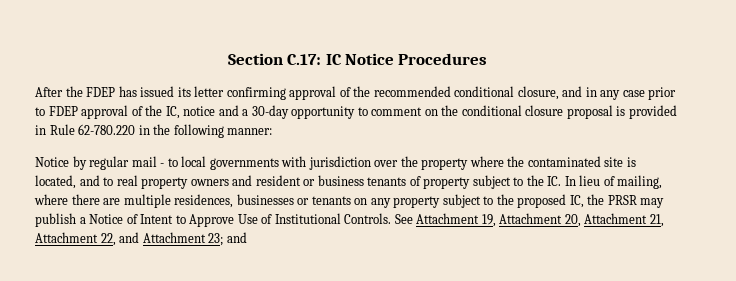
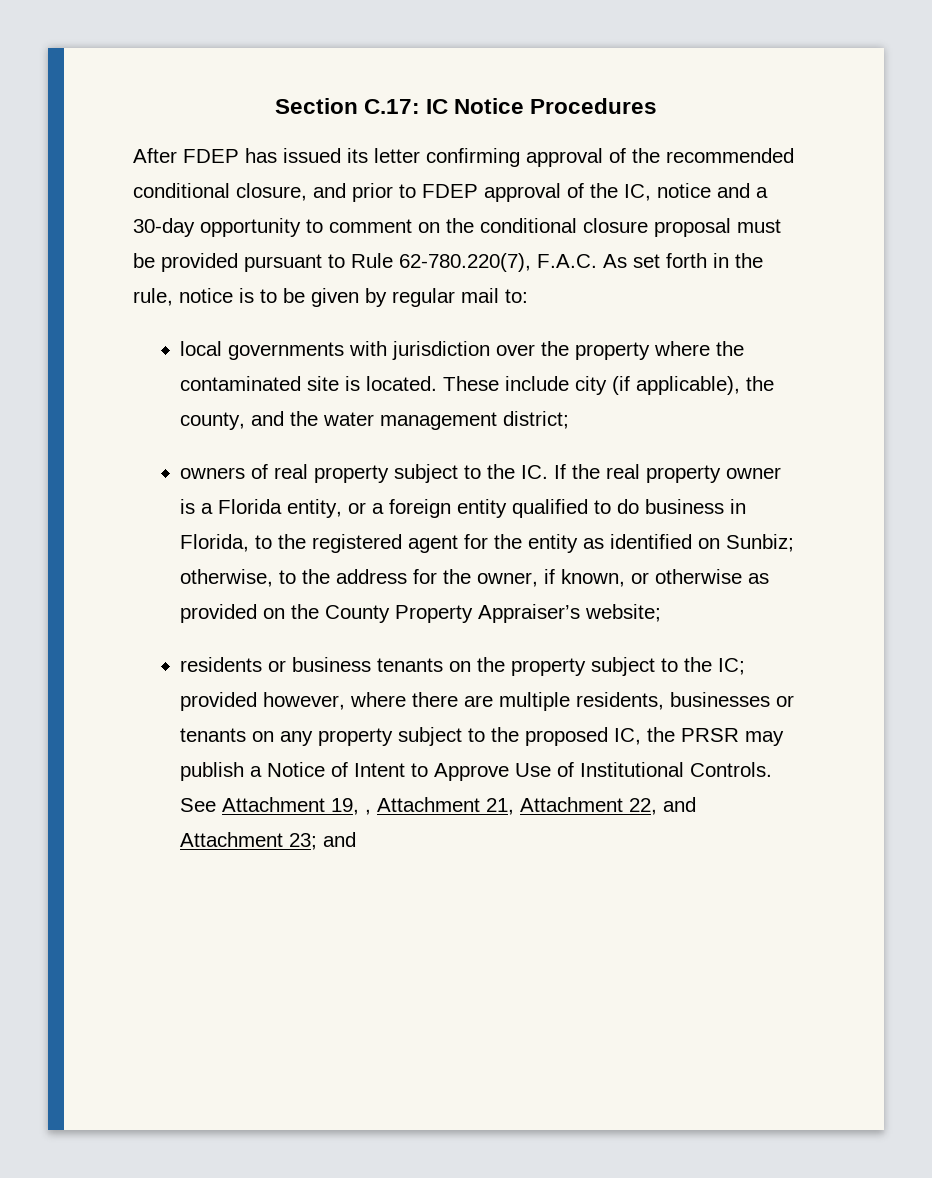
[65,86,83,97] the -> (177, 155) none
[585,87,645,100] in any case -> (346, 190) none
[616,105,677,119] [35,124,273,138] [35,157,69,167] is provided in Rule 62-780.220 in the following manner: // Notice -> [737,219,781,233] [133,253,763,272] [133,288,359,307] must be provided pursuant to Rule 62-780.220(7), F.A.C. As set forth in the rule, notice is to be given
[160,158,178,167] - to -> [505,289,528,303] to: //
[35,175,663,189] located, and to real property owners and resident or business tenants of property subject to the IC. In lieu of mailing, -> [366,376,775,395] [180,411,570,430] [180,464,782,483] [180,499,747,518] [180,534,795,553] [180,569,770,587] [180,604,662,623] [180,657,746,676] [180,692,346,711] located. These include city (if applicable), the county, and the water management district; // owners of real property subject to the IC. If the real property owner is a Florida entity, or a foreign entity qualified to do business in Florida, to the registered agent for the entity as identified on Sunbiz; otherwise, to the address for the owner, if known, or otherwise as provided on the County Property Appraiser’s website; // residents or business tenants on the property subject to the IC; provided however,
[174,194,234,208] residences, -> [576,692,665,710] residents,
[499,213,581,227] Attachment 20, -> [365,809,372,815] ,

